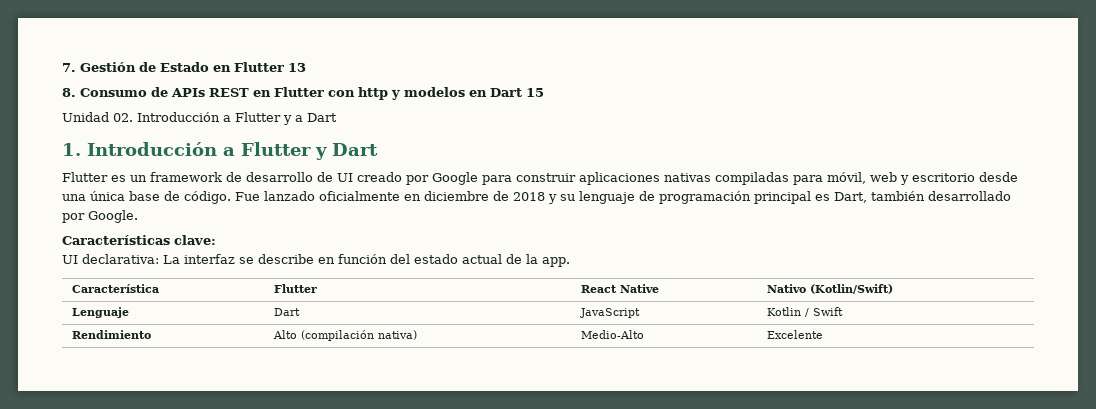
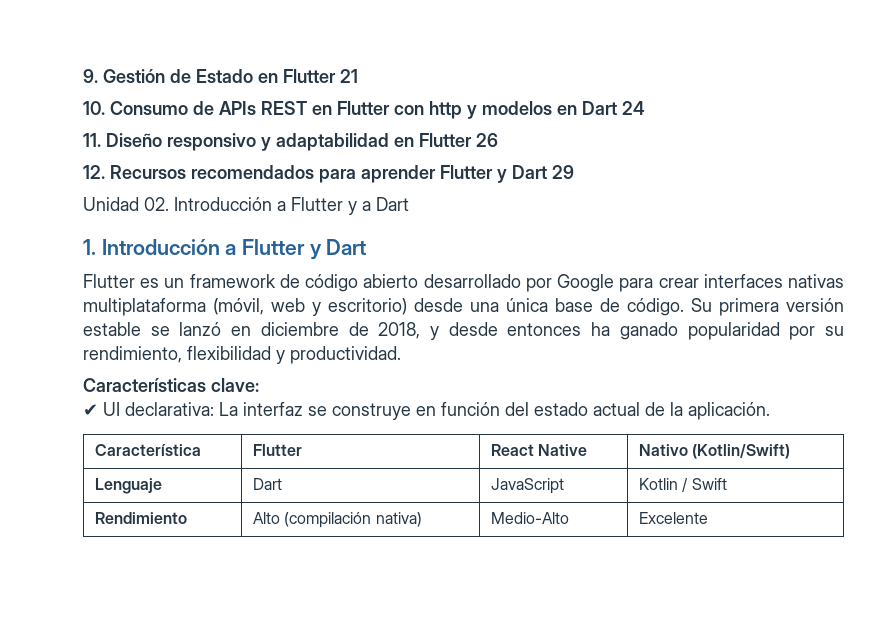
[62,63,76,72] 7. -> [83,69,98,83] 9.
[288,63,306,72] [62,88,76,97] 13 // 8. -> [340,69,358,83] [83,101,105,115] 21 // 10.
[526,88,544,97] 15 -> [622,101,645,115] [83,133,498,151] [83,165,574,183] 24 // 11. Diseño responsivo y adaptabilidad en Flutter 26 // 12. Recursos recomendados para aprender Flutter y Dart 29
[246,172,866,185] desarrollo de UI creado por Google para construir aplicaciones nativas compiladas para móvil, -> [305,274,845,292] [83,298,264,316] código abierto desarrollado por Google para crear interfaces nativas multiplataforma (móvil,
[912,173,975,182] escritorio -> [328,298,407,315] escritorio)
[235,191,1011,204] [62,210,138,223] Fue lanzado oficialmente en diciembre de 2018 y su lenguaje de programación principal es Dart, también desarrollado por Google. -> [691,298,844,316] [83,322,844,340] [83,346,401,364] Su primera versión estable se lanzó en diciembre de 2018, y desde entonces ha ganado popularidad por su rendimiento, flexibilidad y productividad.
(216, 240) none -> [83,404,98,416] ✔
[258,254,314,264] describe -> [332,403,411,420] construye
[542,257,570,267] app. -> [688,402,770,420] aplicación.

